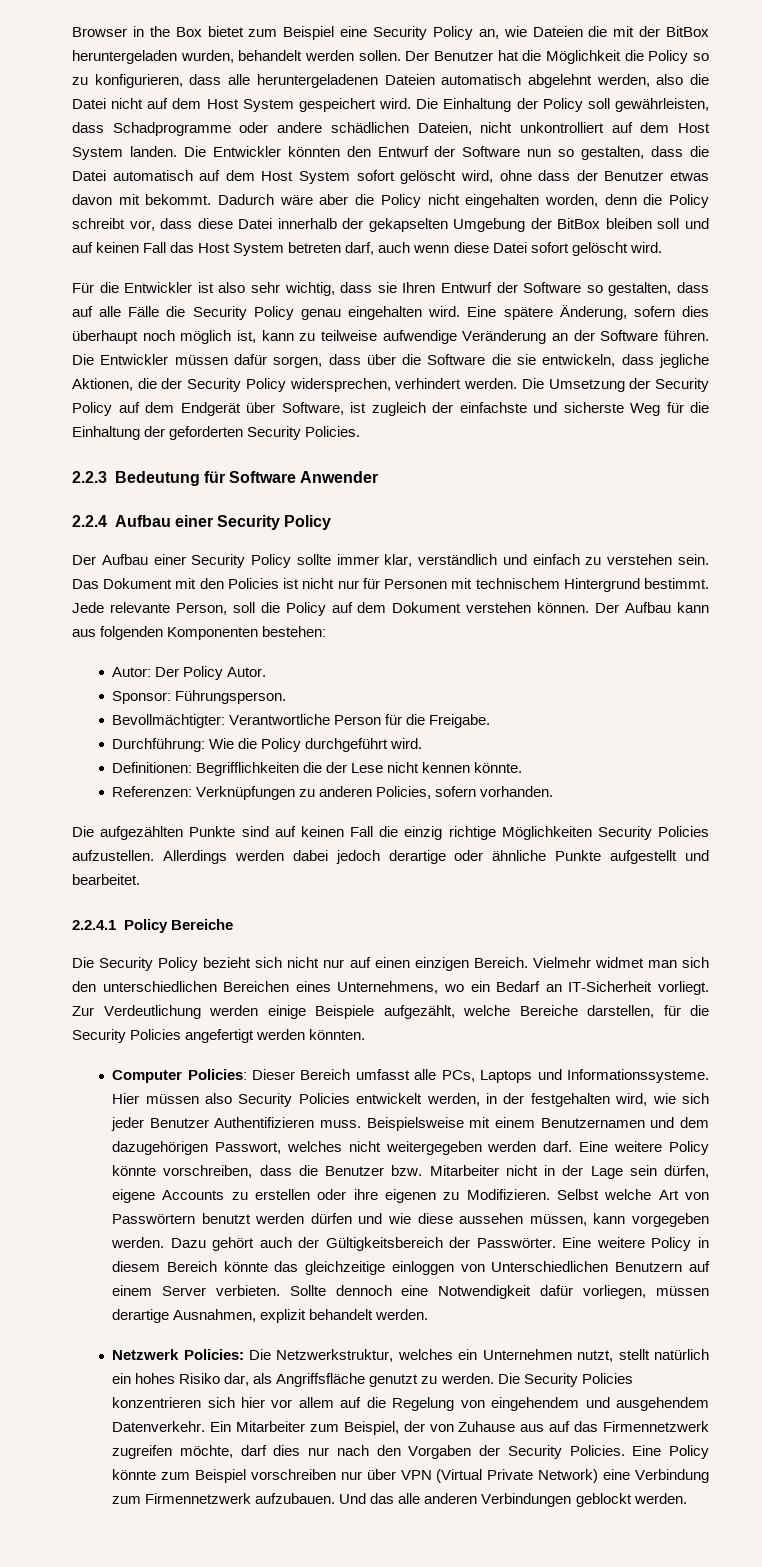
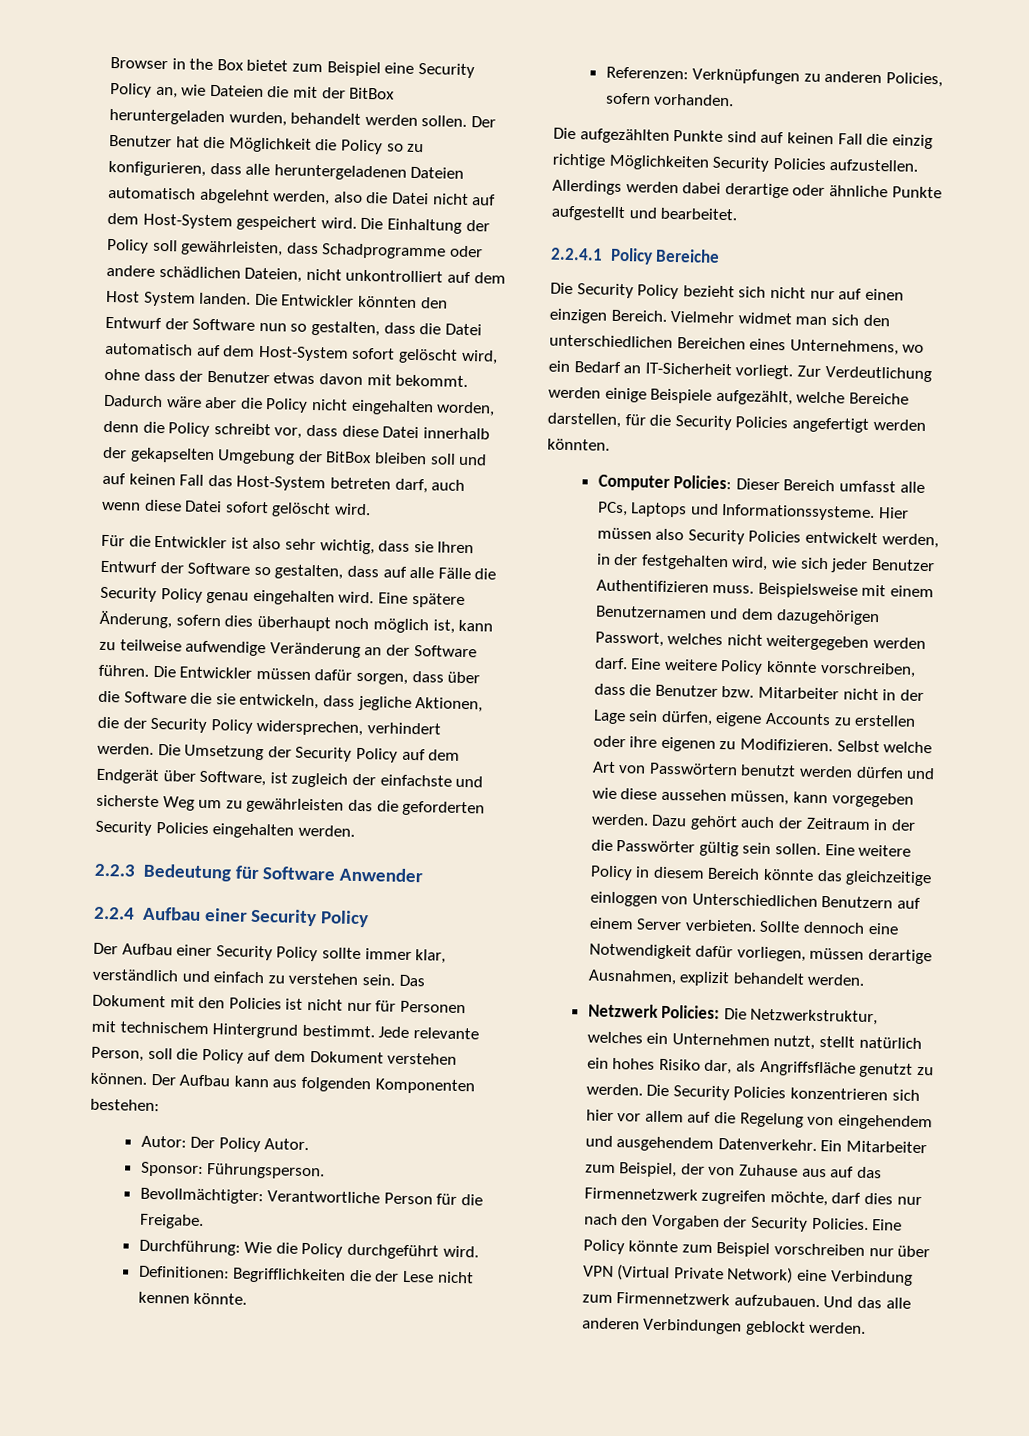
[206,99,294,112] Host System -> [142,213,233,230] Host-System
[261,171,351,184] Host System -> [257,345,349,362] Host-System
[198,243,285,256] Host System -> [236,475,327,492] Host-System
[666,402,709,413] [72,426,361,440] für die Einhaltung der geforderten Security Policies. -> [198,797,486,817] [95,820,355,839] um zu gewährleisten das die geforderten Security Policies eingehalten werden.
[335,850,380,864] jedoch -> (722, 188) none
[325,1237,556,1251] Gültigkeitsbereich der Passwörter. -> [805,817,916,831] [590,839,821,857] Zeitraum in der die Passwörter gültig sein sollen.

